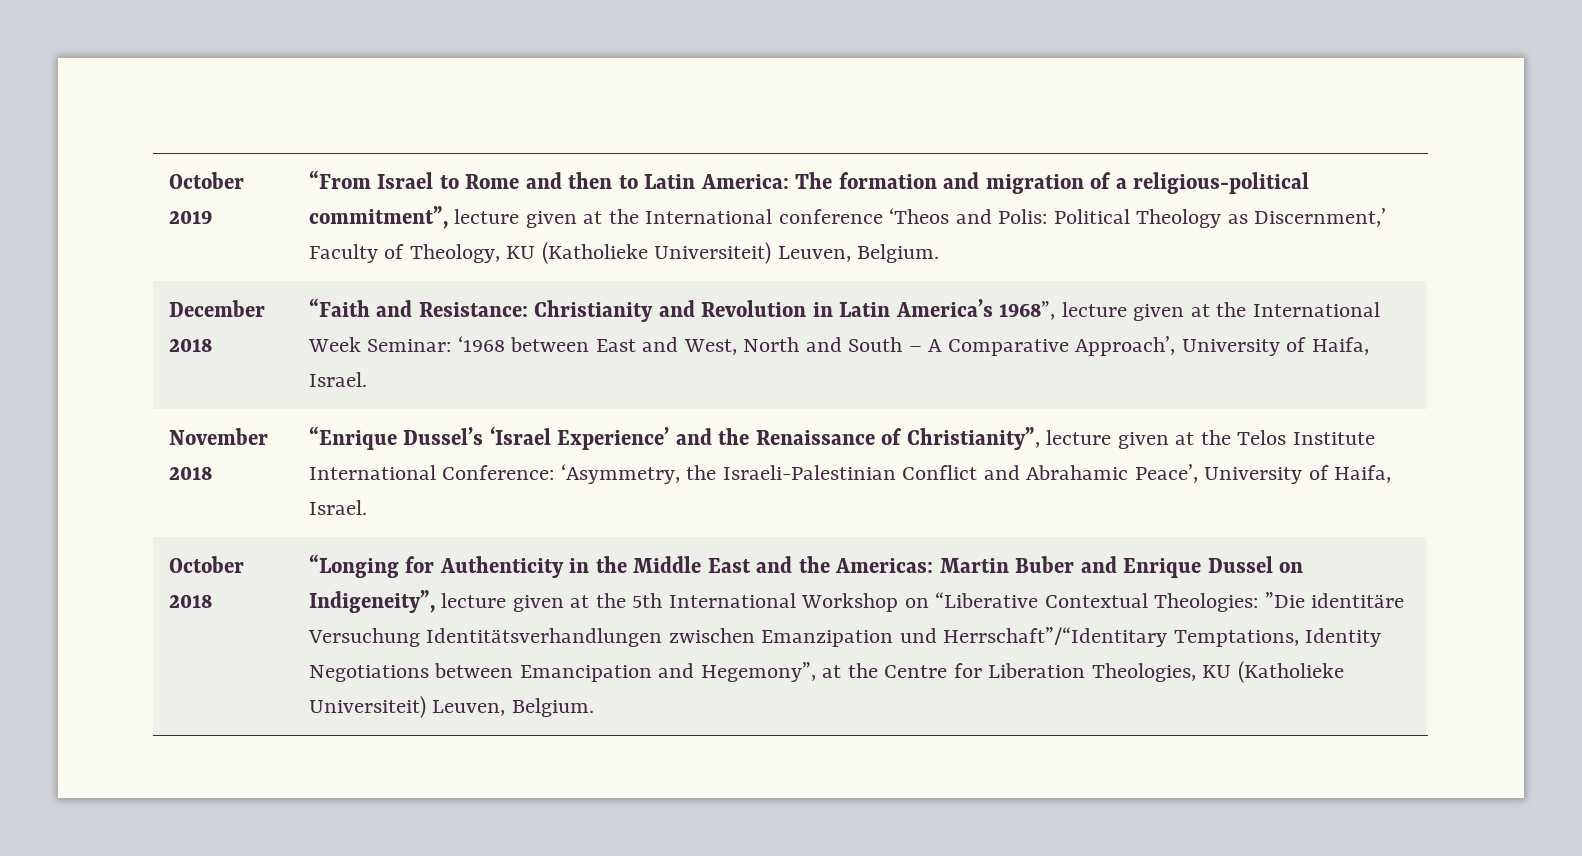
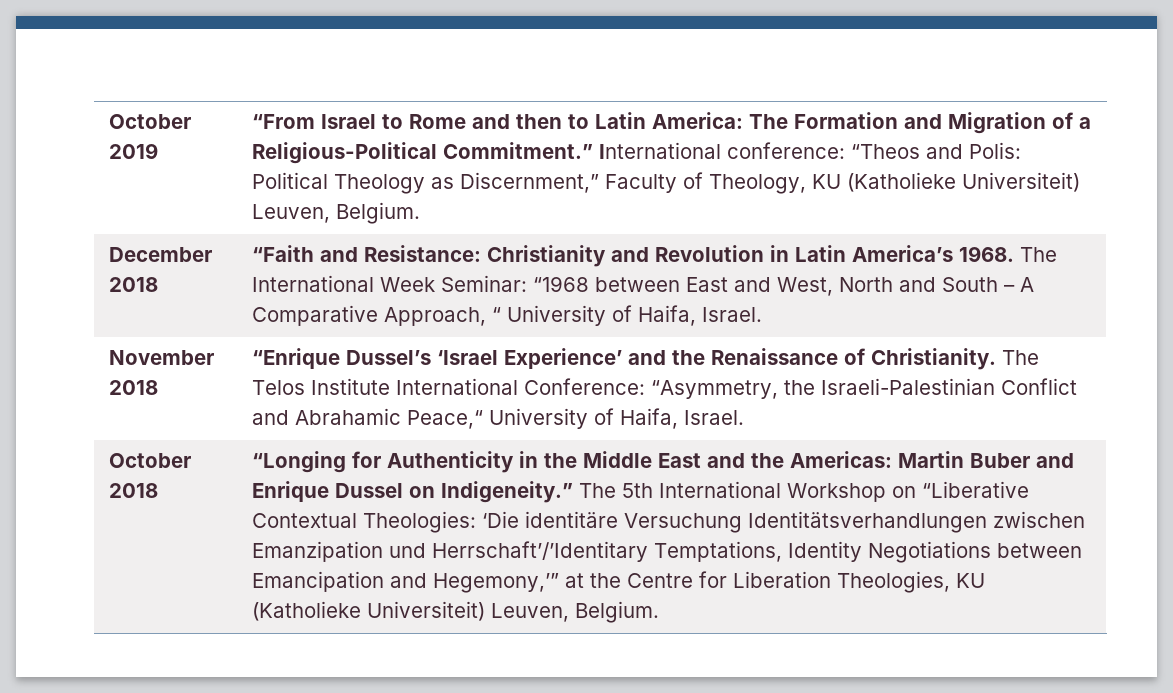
[838,172,1310,194] [308,206,950,229] formation and migration of a religious-political commitment”, lecture given at the International conference ‘Theos -> [794,112,1092,134] [252,142,921,164] Formation and Migration of a Religious-Political Commitment.” International conference: “Theos
[1254,208,1387,227] Discernment,’ -> [460,172,600,193] Discernment,”
[999,301,1247,321] 1968”, lecture given at the -> [959,246,1058,262] 1968. The
[457,336,505,352] ‘1968 -> [533,276,590,292] “1968
[1075,336,1176,356] Approach’, -> [384,307,502,326] Approach, “
[906,427,1231,450] Christianity”, lecture given at the -> [871,348,1040,370] Christianity. The
[560,464,680,484] ‘Asymmetry, -> [651,380,779,399] “Asymmetry,
[1134,464,1198,483] Peace’, -> [407,410,484,429] Peace,“
[308,590,626,613] Indigeneity”, lecture given at the -> [441,481,617,503] Indigeneity.” The
[1264,592,1305,608] ”Die -> [482,511,520,528] ‘Die
[943,627,1168,647] Herrschaft”/“Identitary -> [432,541,649,562] Herrschaft’/’Identitary
[700,662,816,682] Hegemony”, -> [433,573,560,593] Hegemony,’”

